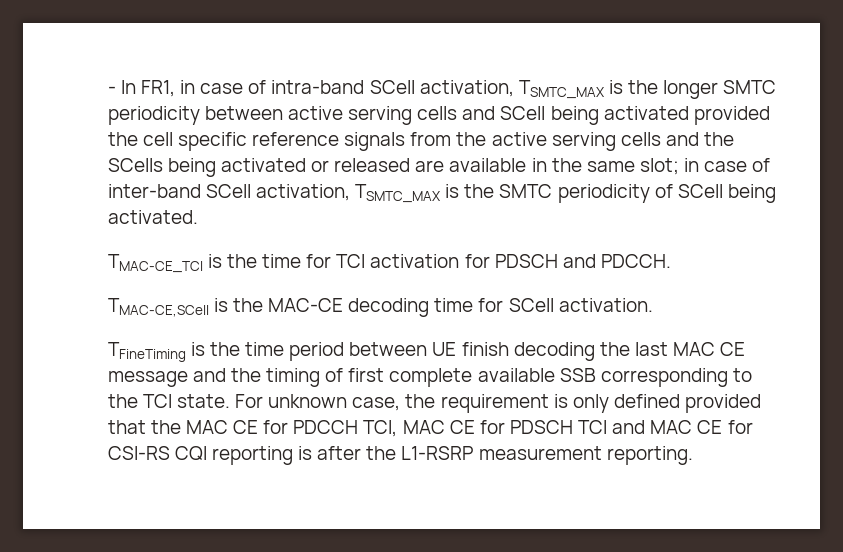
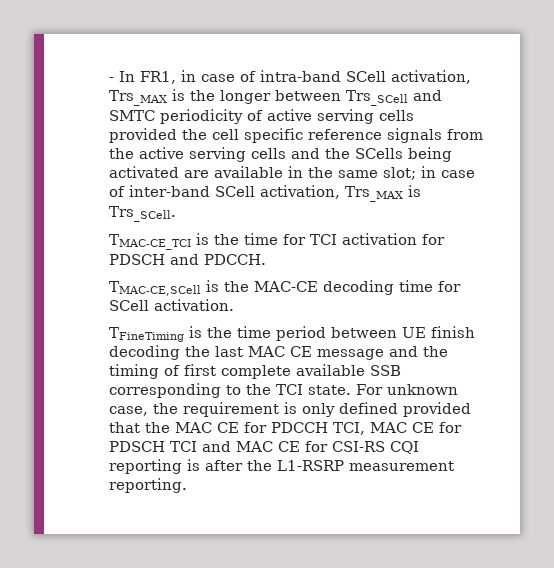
[518,80,605,99] TSMTC_MAX -> [108,90,167,106] Trs_MAX
[723,80,777,94] [107,106,689,125] SMTC periodicity between active serving cells and SCell being activated -> [274,90,442,106] [108,109,414,124] between Trs_SCell and SMTC periodicity of active serving cells
[311,158,411,172] or released -> (179, 172) none
[355,184,776,203] [107,210,198,224] TSMTC_MAX is the SMTC periodicity of SCell being activated. -> [344,185,421,202] [108,206,176,222] Trs_MAX is Trs_SCell.

